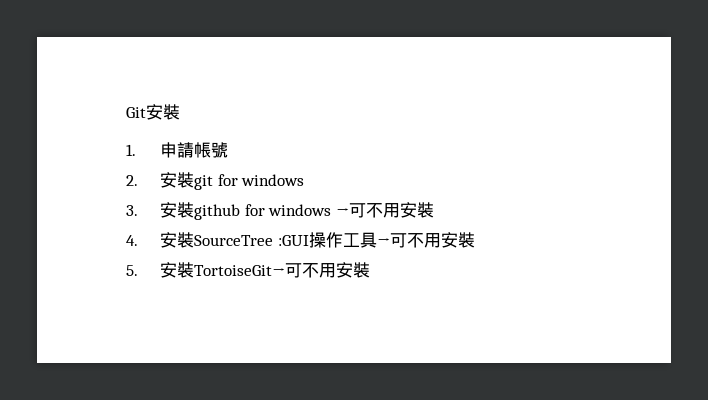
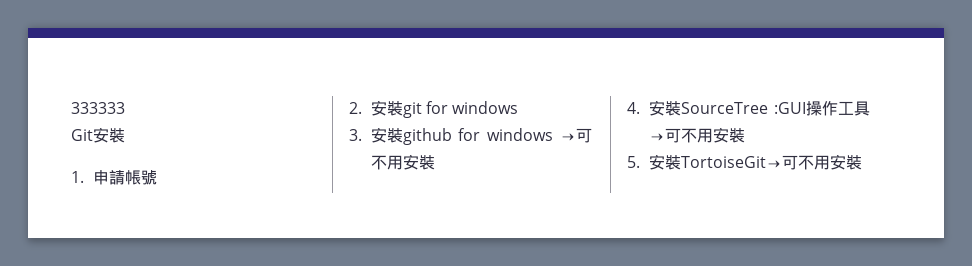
(126, 112) none -> [71,102,125,114] 333333 //

